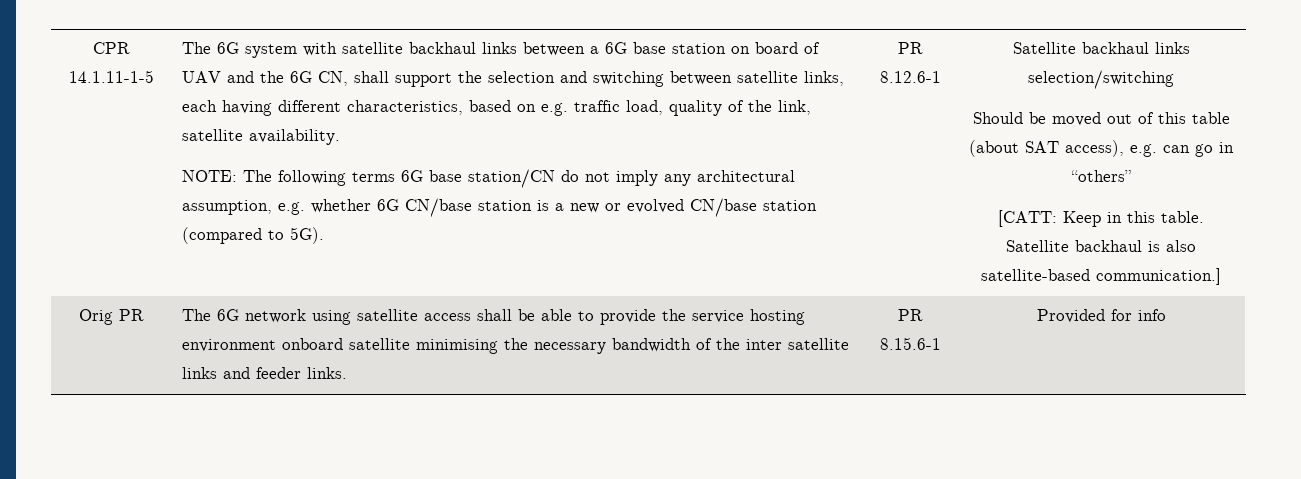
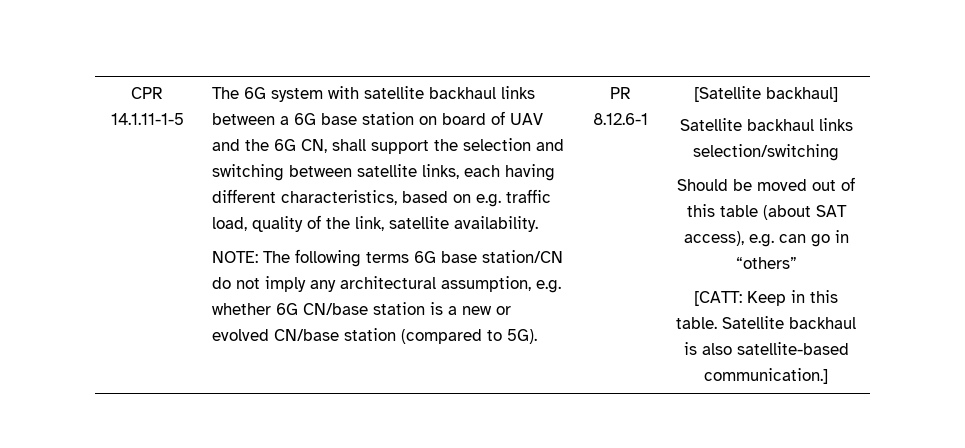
(941, 77) none -> [694,86,838,102] [Satellite backhaul] //
[78,309,144,325] [181,309,805,325] [181,338,849,354] [181,367,347,379] [897,309,923,321] [879,337,941,350] [1036,309,1166,323] // Orig PR | The 6G network using satellite access shall be able to provide the service hosting environment onboard satellite minimising the necessary bandwidth of the inter satellite links and feeder links. | PR 8.15.6-1 | Provided for info -> (828, 376) none

